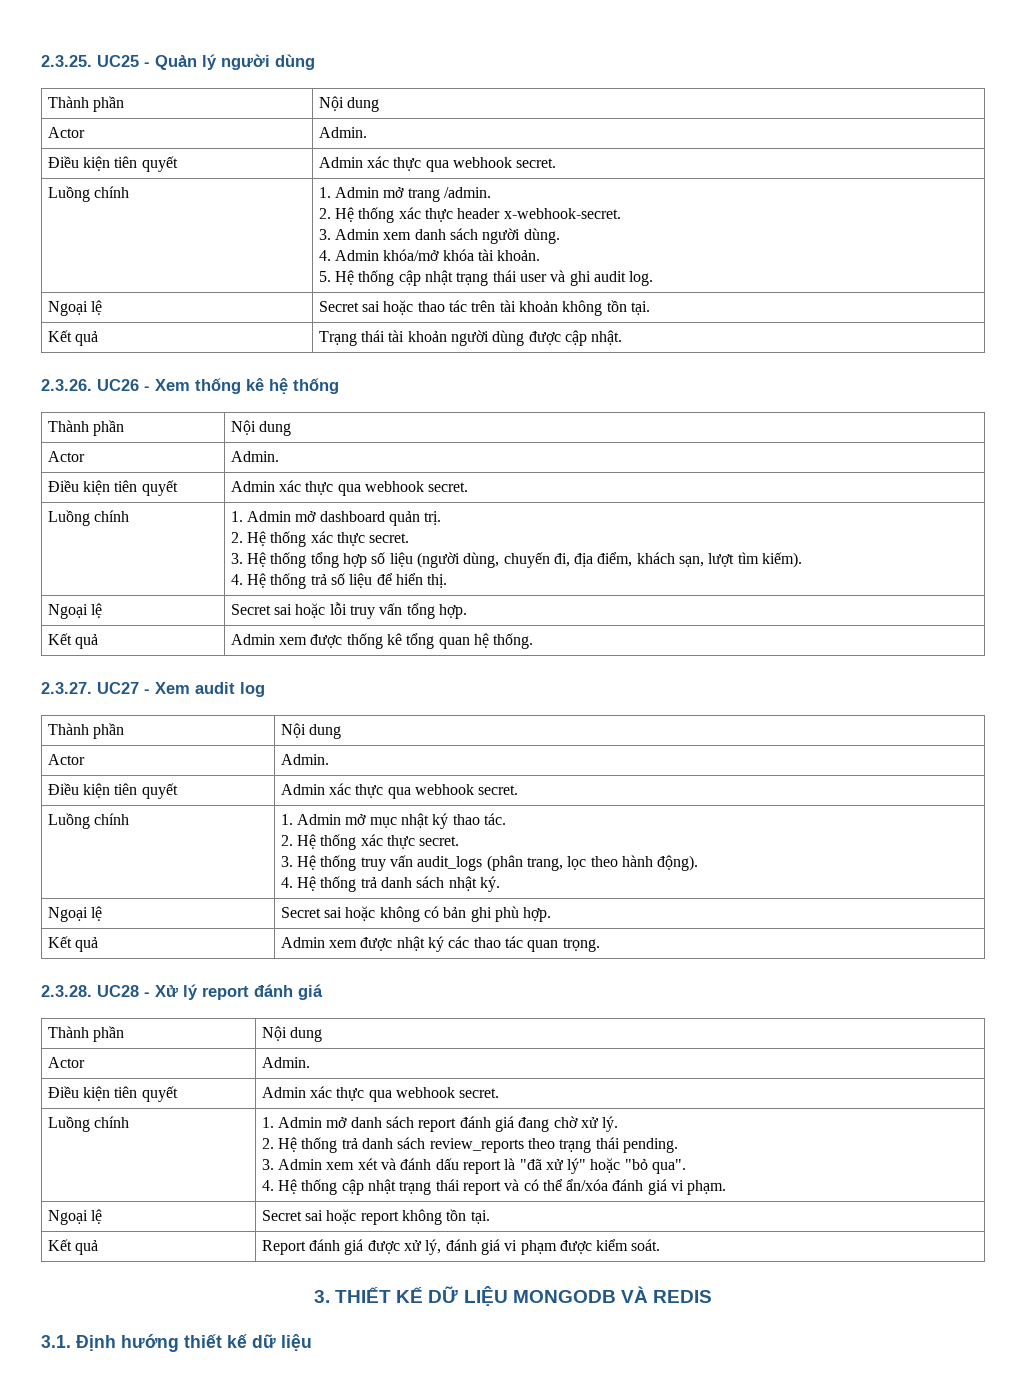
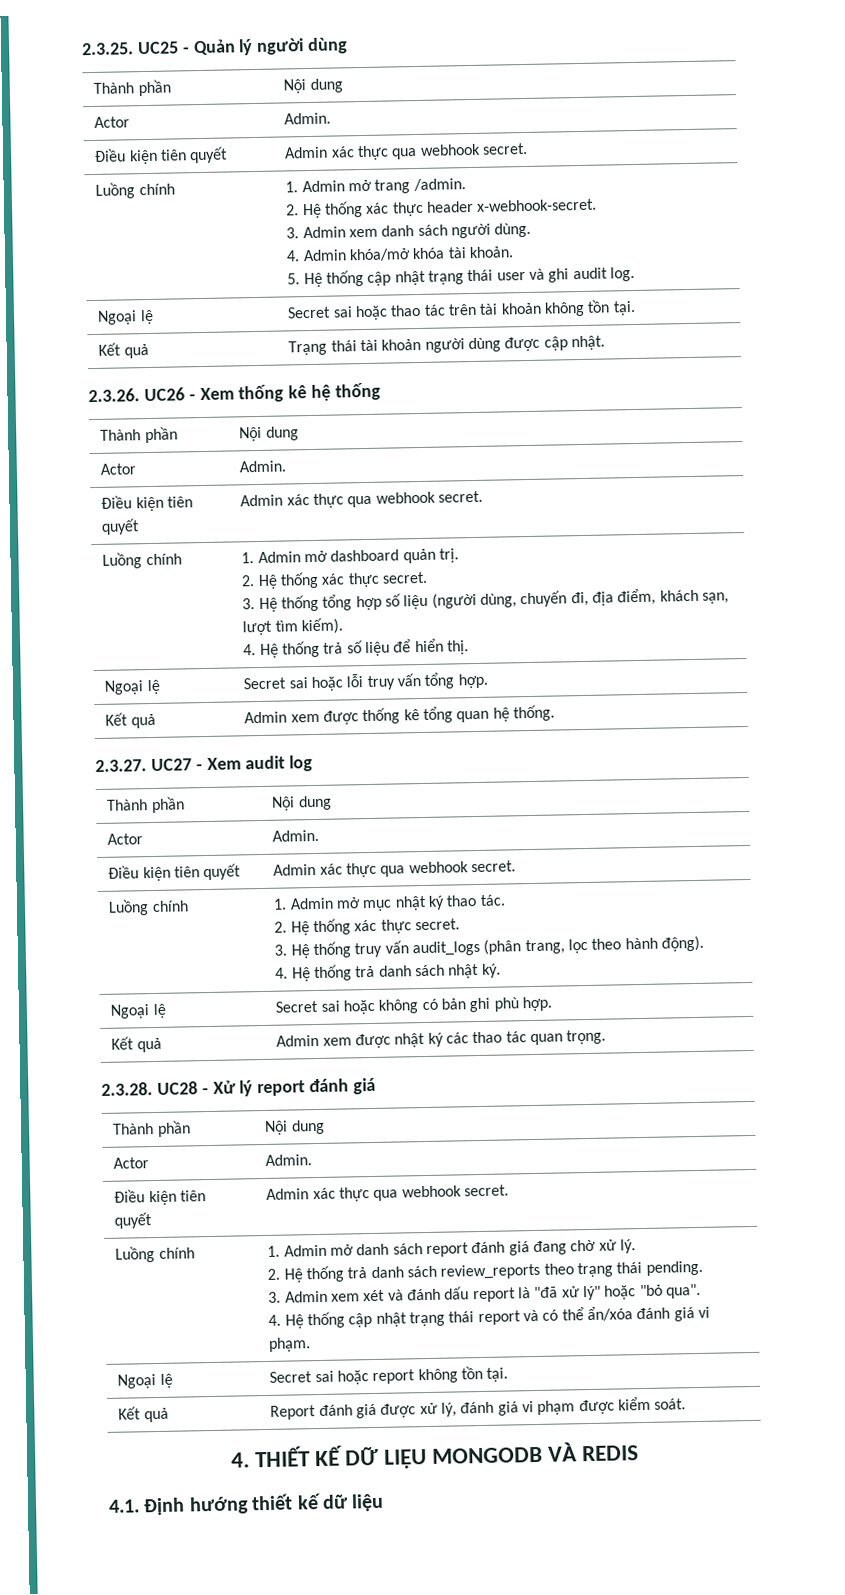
[314,1290,331,1303] 3. -> [230,1452,250,1468] 4.
[41,1335,71,1348] 3.1. -> [108,1499,140,1513] 4.1.

